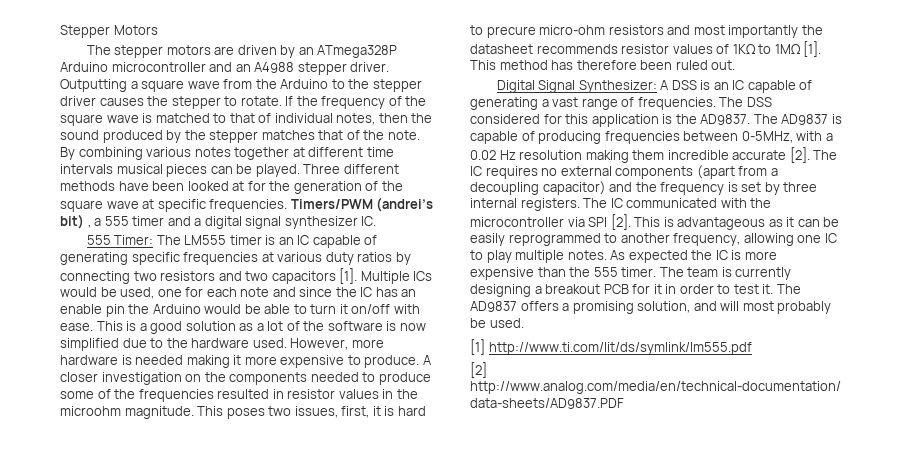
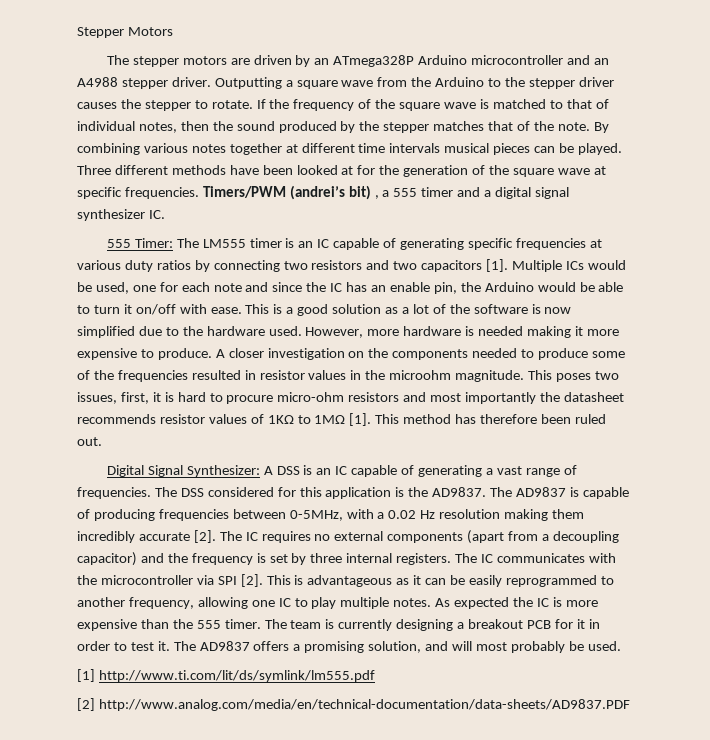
[105,304,125,317] pin -> [433,282,457,294] pin,
[486,26,536,38] precure -> [226,395,274,404] procure
[667,150,729,160] incredible -> [77,531,135,543] incredibly
[626,198,718,208] communicated -> [496,553,585,563] communicates

